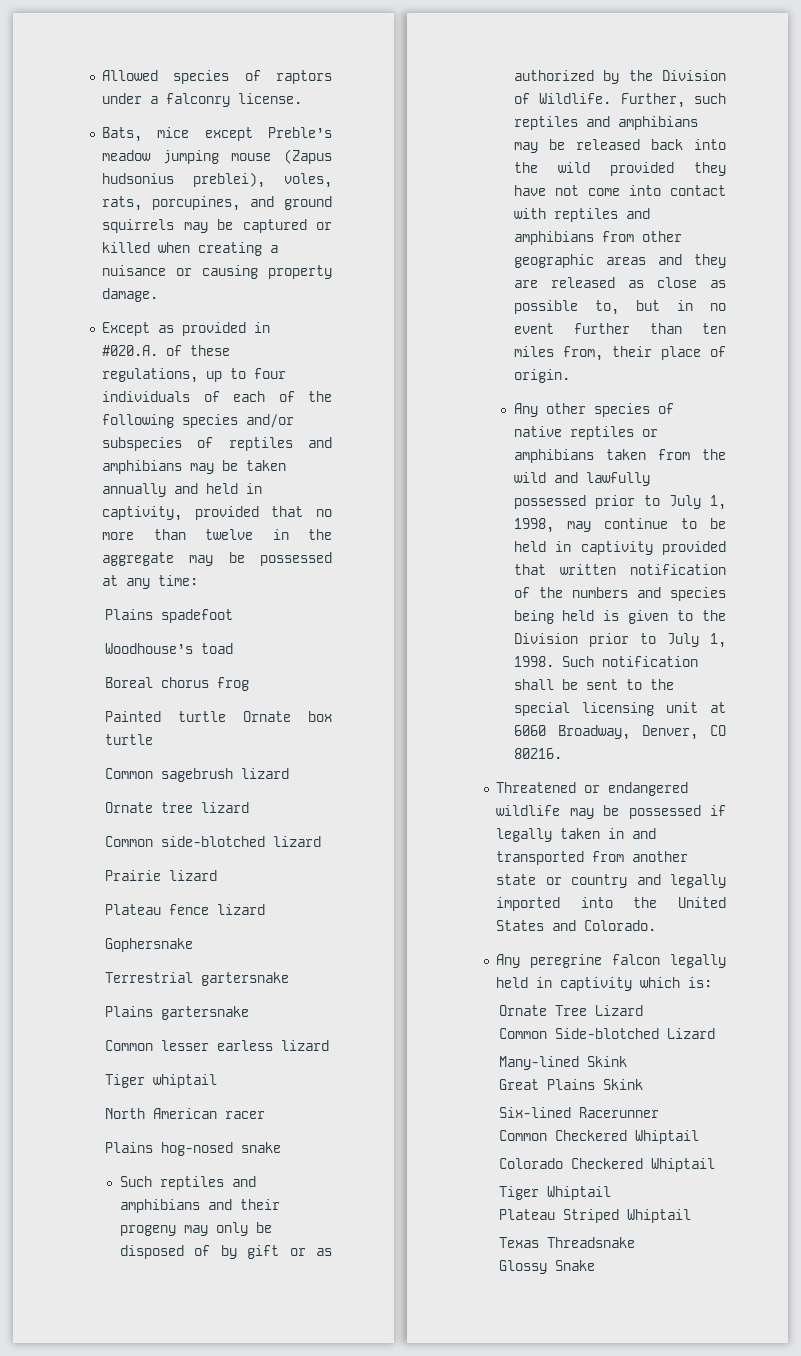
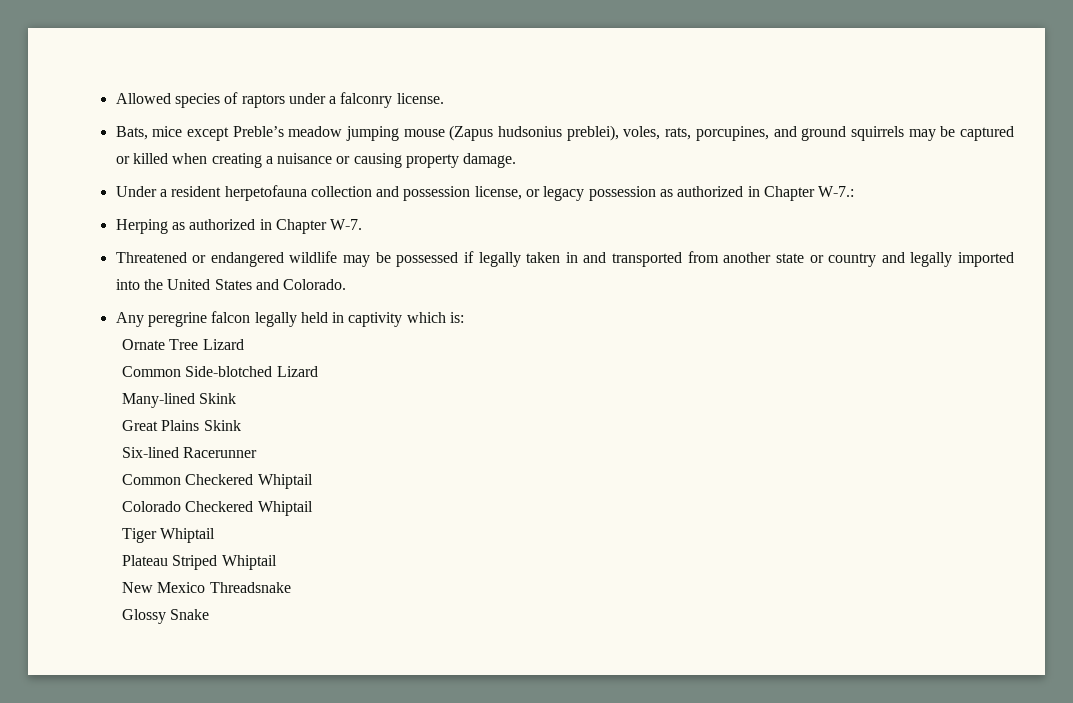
[102,322,271,336] [102,345,231,356] [102,368,287,383] [102,391,332,402] [102,414,295,428] [102,437,332,451] [102,460,287,474] [102,483,263,497] [102,506,332,521] [102,529,332,540] [102,552,332,566] [102,575,199,589] [104,609,233,623] [104,643,233,654] [104,677,249,691] [104,711,332,722] [104,734,153,745] [104,768,289,782] [104,802,249,813] [104,836,321,847] [104,870,217,881] [104,904,265,915] [104,938,193,952] [104,972,289,986] [104,1006,249,1020] [104,1040,329,1051] [104,1074,217,1088] [104,1108,265,1119] [104,1142,281,1156] [119,1176,256,1190] [119,1199,280,1213] [119,1222,272,1236] [119,1245,332,1259] [513,70,726,84] [513,93,726,108] [513,116,698,130] [513,139,726,153] [513,162,726,176] [513,185,726,196] [513,208,650,222] [513,231,682,245] [513,254,726,268] [513,277,726,288] [513,300,726,315] [513,323,726,334] [513,346,726,361] [513,369,570,383] [513,403,674,417] [513,426,658,440] [513,449,726,463] [513,472,650,486] [513,495,726,510] [513,518,726,533] [513,541,726,555] [513,564,726,575] [513,587,726,601] [513,610,726,624] [513,633,726,648] [513,656,698,667] [513,679,674,690] [513,702,726,716] [513,725,726,740] [513,748,562,759] Except as provided in #020.A. of these regulations, up to four individuals of each of the following species and/or subspecies of reptiles and amphibians may be taken annually and held in captivity, provided that no more than twelve in the aggregate may be possessed at any time: // Plains spadefoot // Woodhouse’s toad // Boreal chorus frog // Painted turtle Ornate box turtle // Common sagebrush lizard // Ornate tree lizard // Common side-blotched lizard // Prairie lizard // Plateau fence lizard // Gophersnake // Terrestrial gartersnake // Plains gartersnake // Common lesser earless lizard // Tiger whiptail // North American racer // Plains hog-nosed snake // Such reptiles and amphibians and their progeny may only be disposed of by gift or as authorized by the Division of Wildlife. Further, such reptiles and amphibians may be released back into the wild provided they have not come into contact with reptiles and amphibians from other geographic areas and they are released as close as possible to, but in no event further than ten miles from, their place of origin. // Any other species of native reptiles or amphibians taken from the wild and lawfully possessed prior to July 1, 1998, may continue to be held in captivity provided that written notification of the numbers and species being held is given to the Division prior to July 1, 1998. Such notification shall be sent to the special licensing unit at 6060 Broadway, Denver, CO 80216. -> [115,185,855,201] [115,219,363,234] Under a resident herpetofauna collection and possession license, or legacy possession as authorized in Chapter W-7.: // Herping as authorized in Chapter W-7.
[498,1237,539,1248] Texas -> [121,582,206,593] New Mexico

